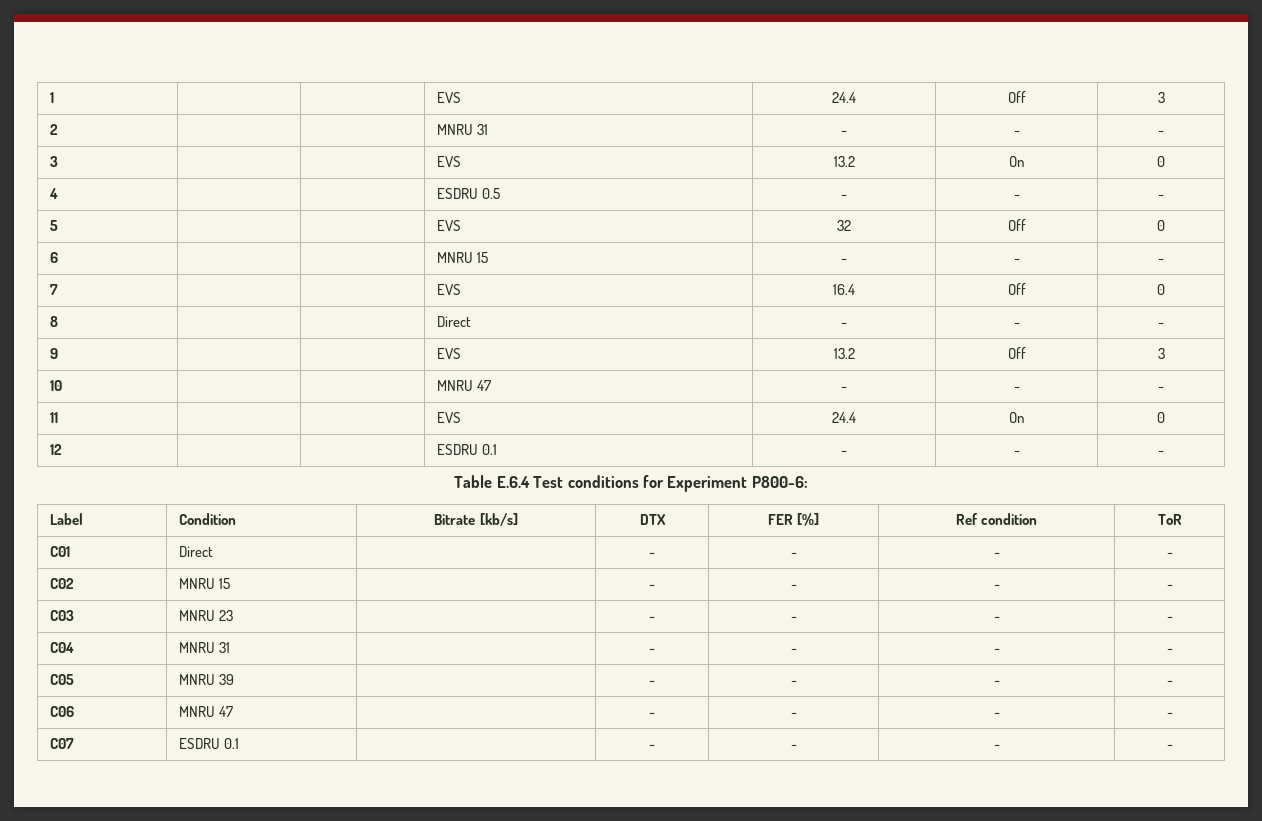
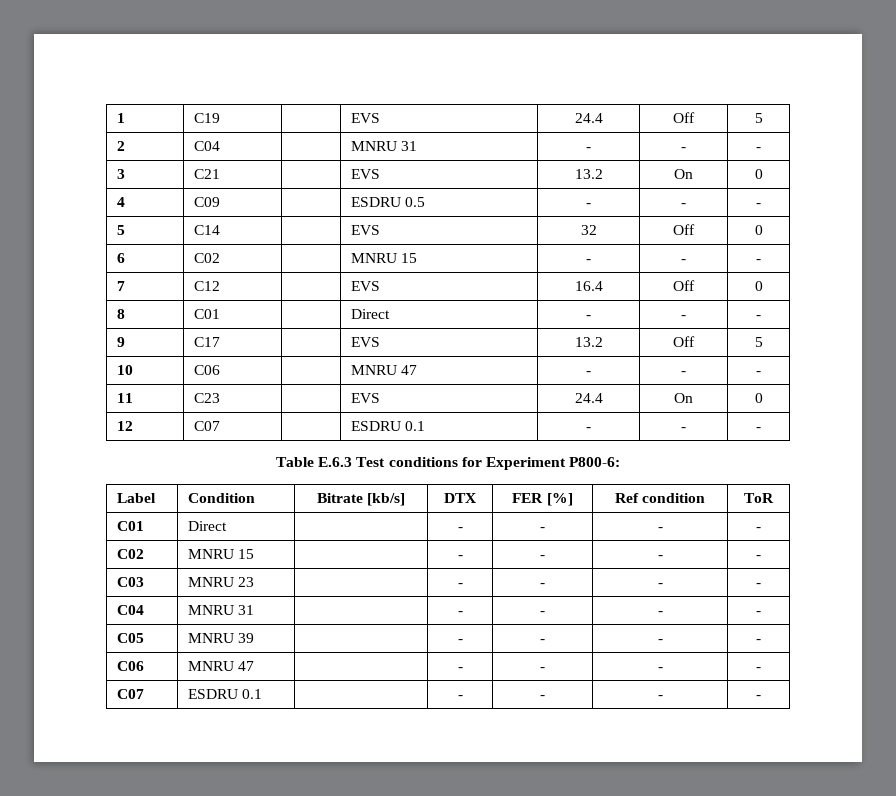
[50,92,55,103] 1 | -> [116,113,125,123] [193,113,220,123] 1 | C19
[1157,92,1165,103] 3 -> [754,113,763,123] 5
(59, 129) none -> [193,141,220,151] C04
(59, 161) none -> [193,169,220,179] C21
(59, 193) none -> [193,197,220,207] C09
(59, 225) none -> [193,225,220,235] C14
(59, 257) none -> [193,253,220,263] C02
(59, 289) none -> [193,281,220,291] C12
(59, 321) none -> [193,309,220,319] C01
(59, 353) none -> [193,337,220,347] C17
[1157,348,1165,359] 3 -> [754,337,763,347] 5
(63, 385) none -> [193,365,220,375] C06
(59, 417) none -> [193,393,220,403] C23
(63, 449) none -> [193,421,220,431] C07
[496,476,530,488] E.6.4 -> [318,457,353,467] E.6.3

